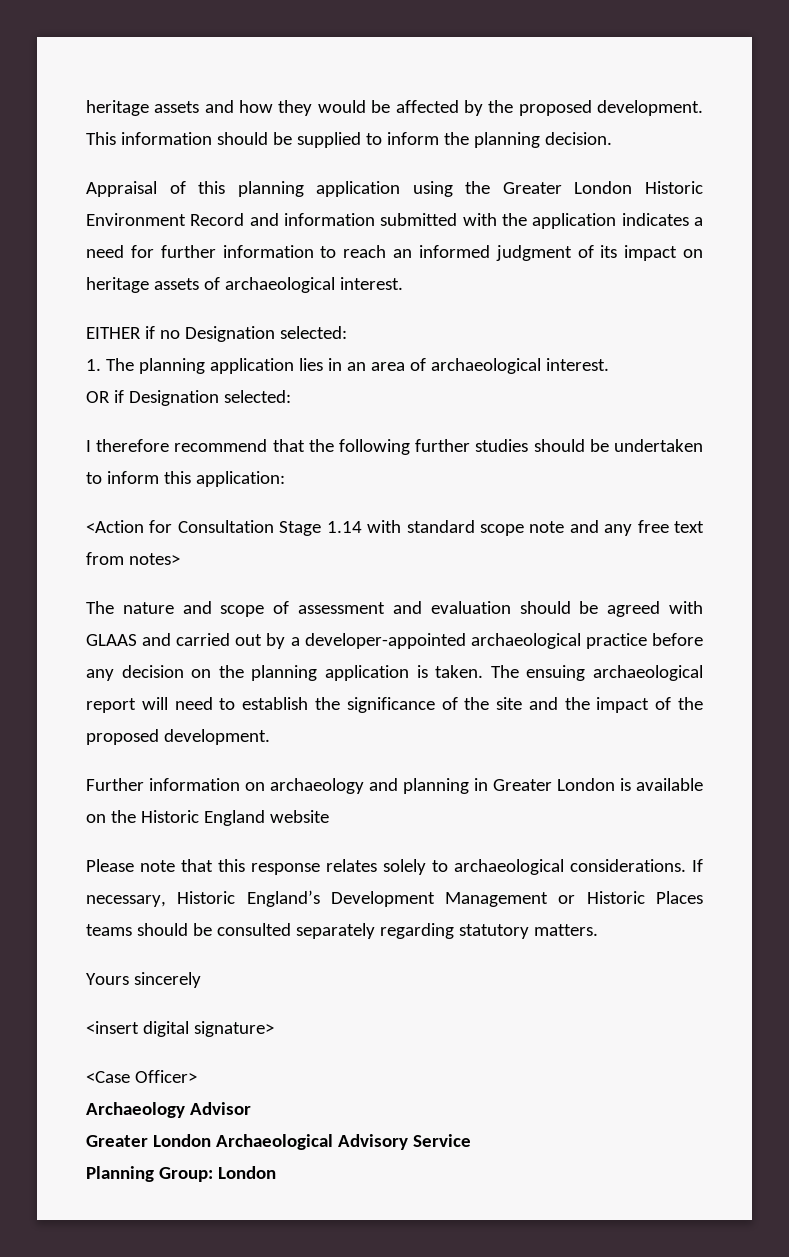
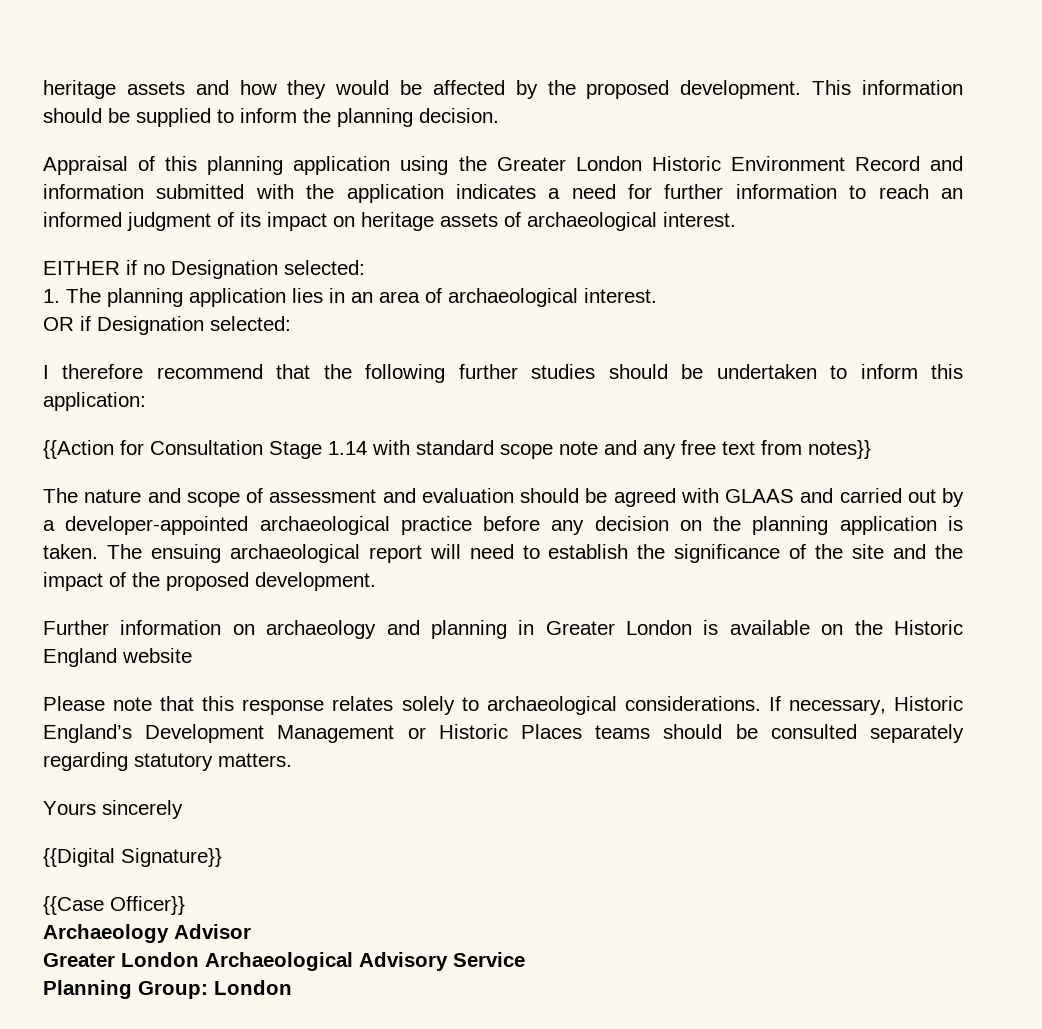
[86,520,144,533] <Action -> [43,440,114,459] {{Action
[128,553,180,565] notes> -> [808,440,871,459] notes}}
[86,1021,274,1037] [86,1070,197,1083] <insert digital signature> // <Case Officer> -> [43,848,222,867] [43,896,185,915] {{Digital Signature}} // {{Case Officer}}

